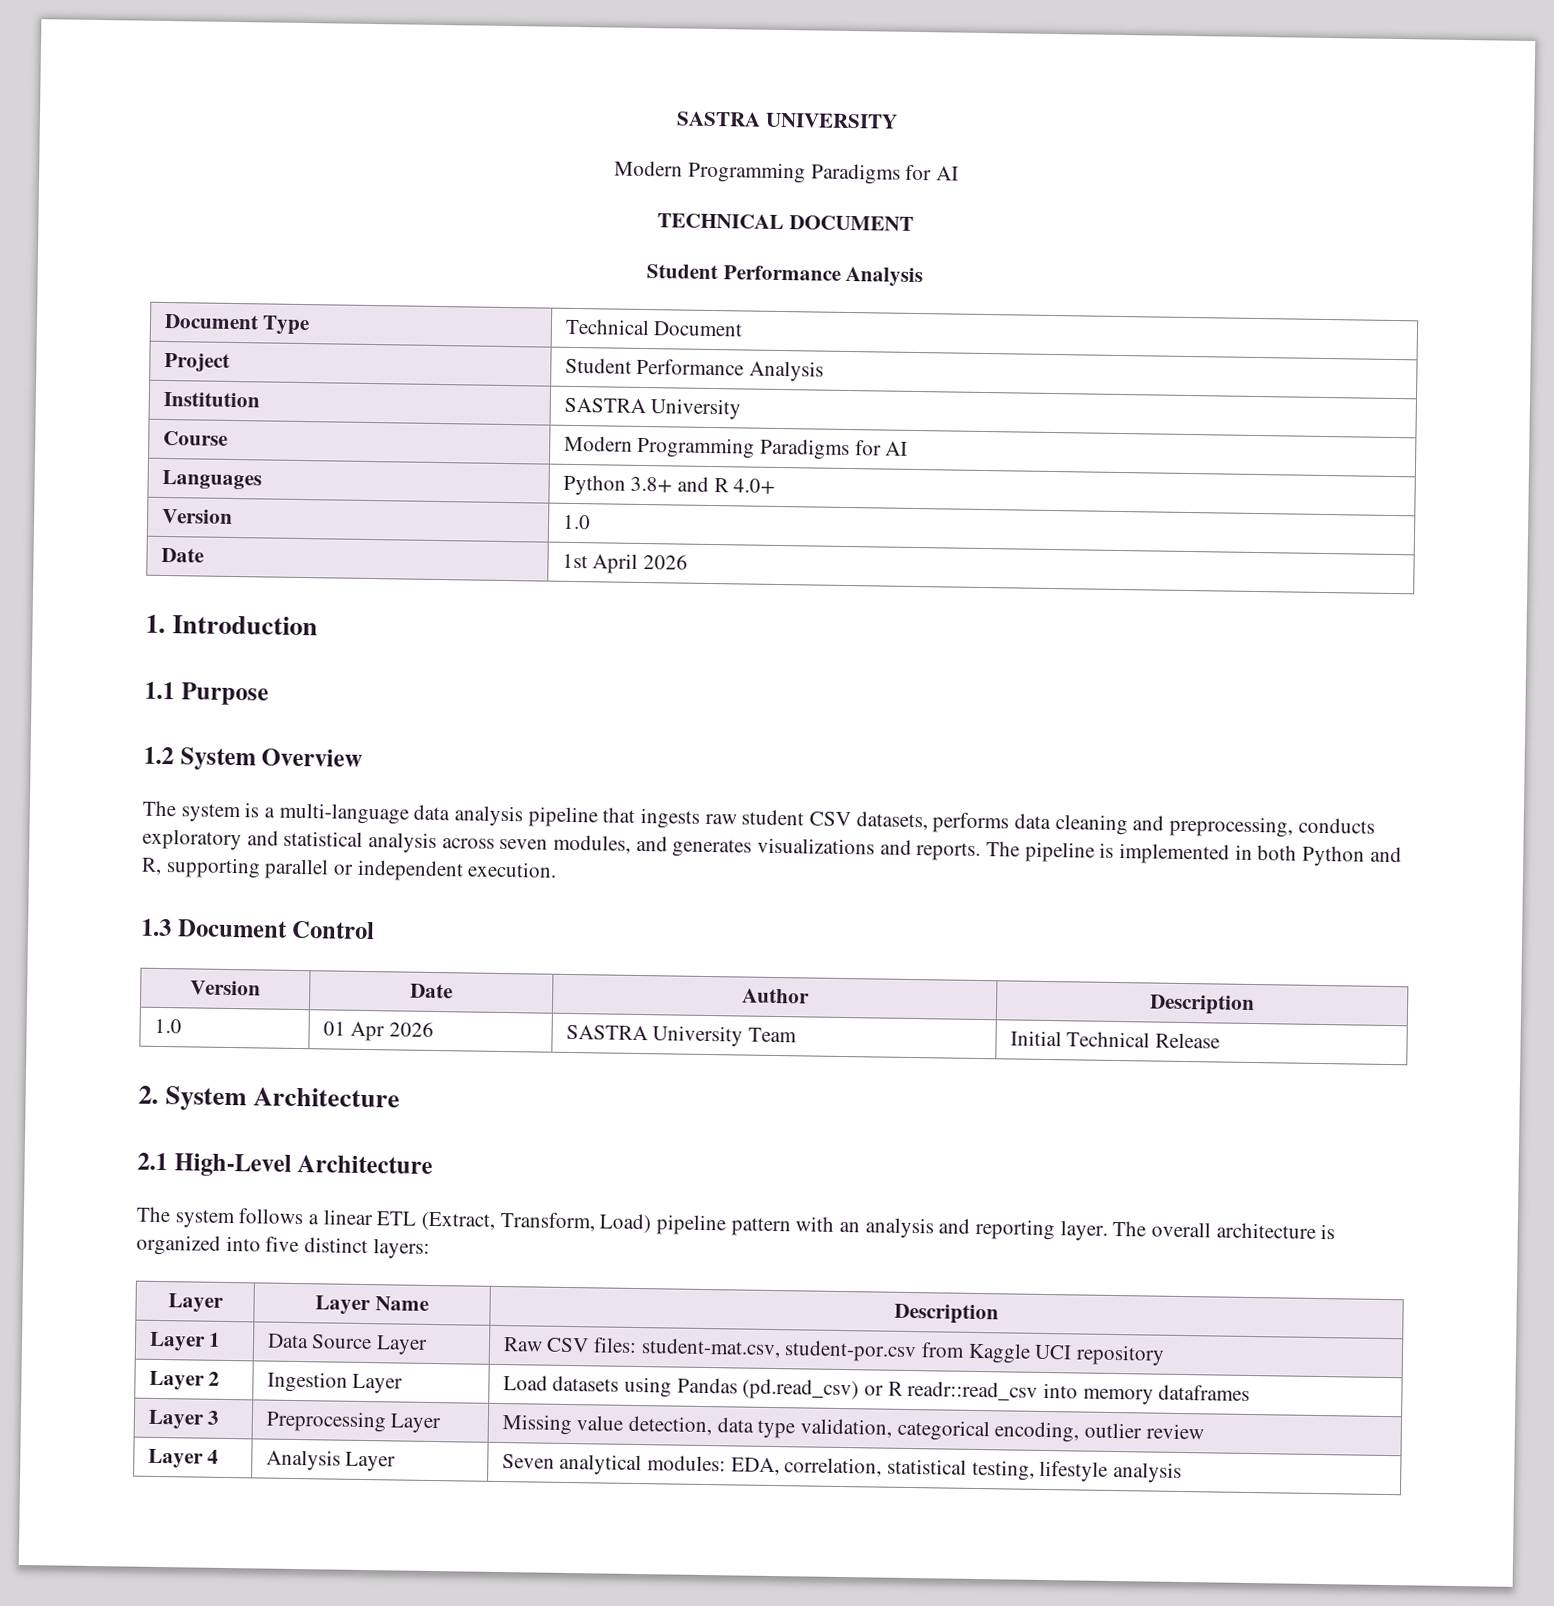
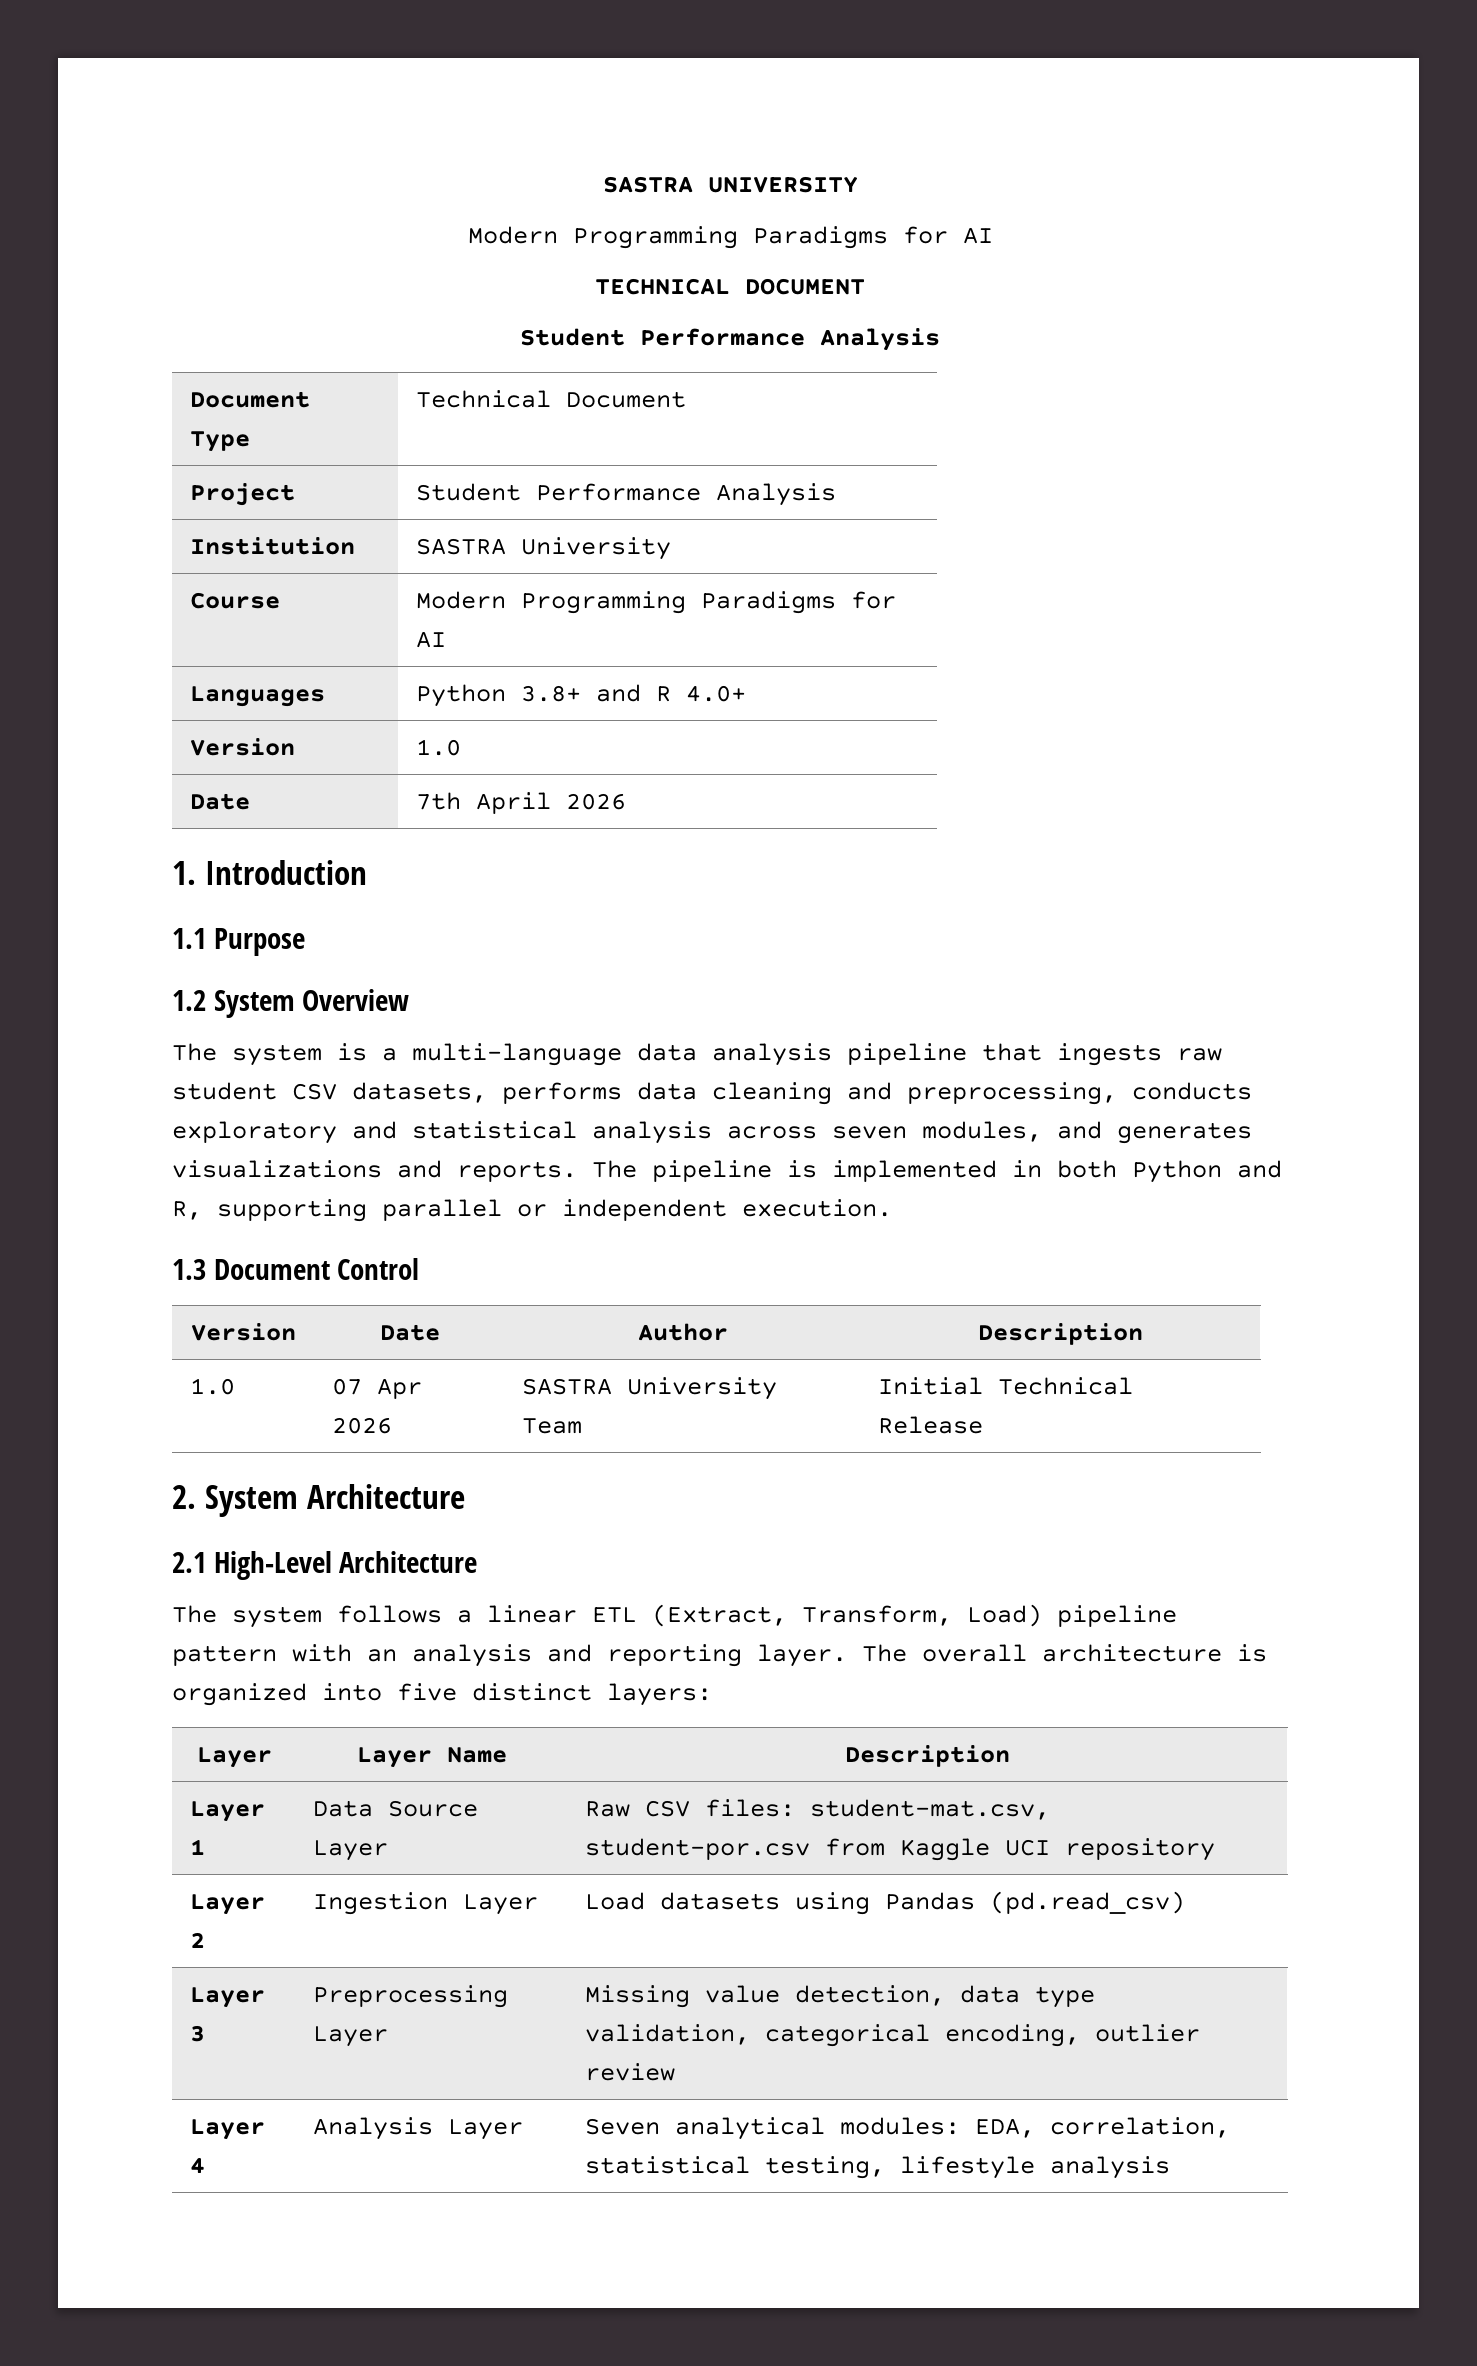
[561,553,588,569] 1st -> [416,792,462,810] 7th
[322,1021,346,1036] 01 -> [332,1378,363,1395] 07
[864,1380,1251,1405] or R readr::read_csv into memory dataframes -> (1186, 1902) none

